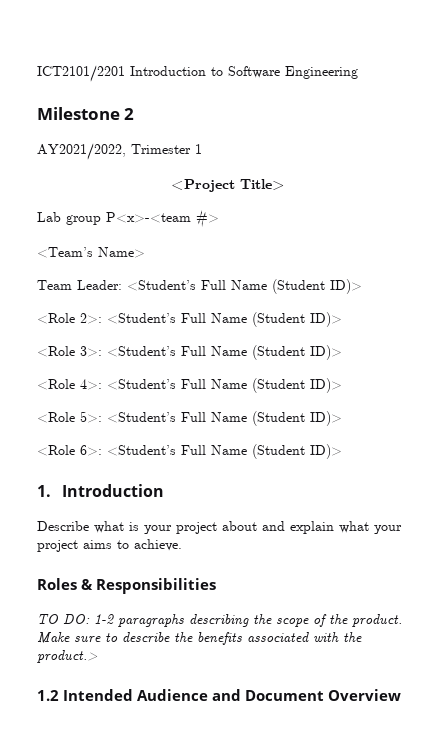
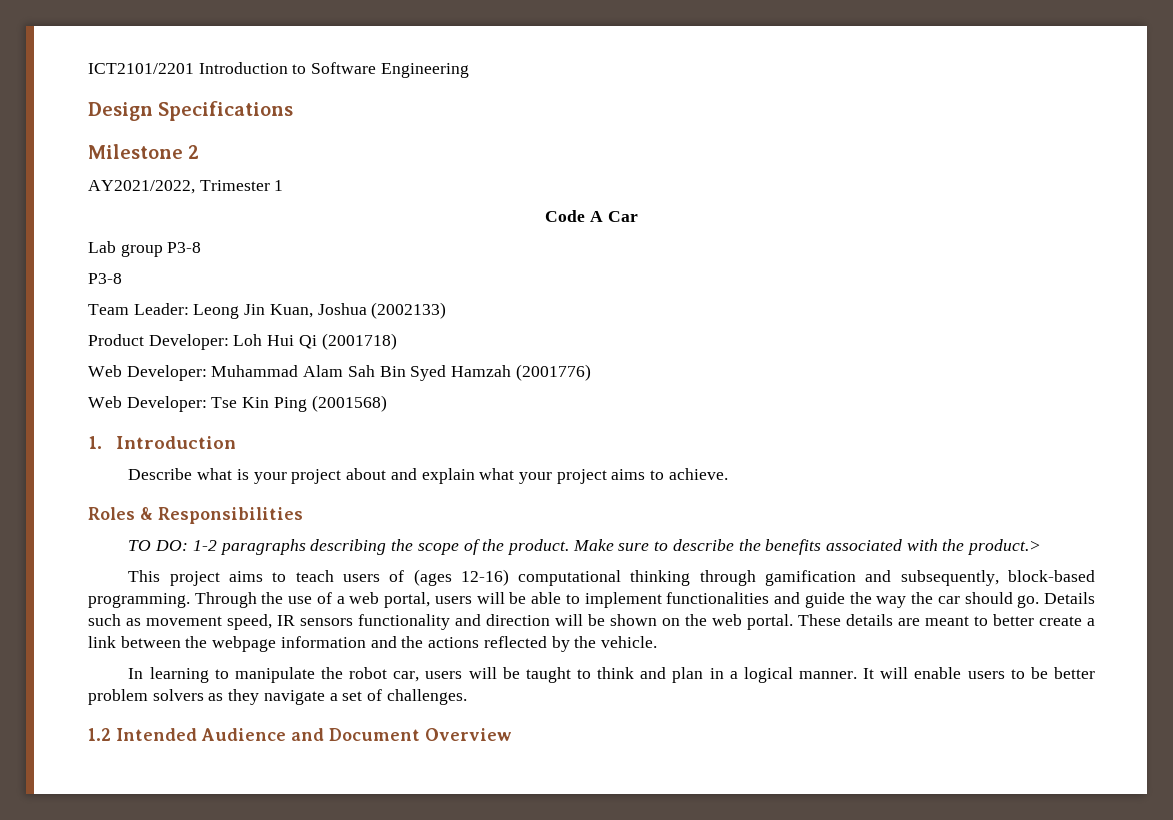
(358, 72) none -> [88,101,294,121] // Design Specifications
[170,179,285,192] <Project Title> -> [545,210,638,222] Code A Car
[106,210,219,228] [37,247,145,258] [37,279,362,294] [37,312,342,327] [37,345,342,360] [37,378,342,393] [37,411,342,426] [37,444,342,459] P<x>-<team #> // <Team’s Name> // Team Leader: <Student’s Full Name (Student ID)> // <Role 2>: <Student’s Full Name (Student ID)> // <Role 3>: <Student’s Full Name (Student ID)> // <Role 4>: <Student’s Full Name (Student ID)> // <Role 5>: <Student’s Full Name (Student ID)> // <Role 6>: <Student’s Full Name (Student ID)> -> [167,242,202,253] [88,273,122,284] [88,302,447,319] [88,333,397,350] [88,364,591,381] [88,395,387,412] P3-8 // P3-8 // Team Leader: Leong Jin Kuan, Joshua (2002133) // Product Developer: Loh Hui Qi (2001718) // Web Developer: Muhammad Alam Sah Bin Syed Hamzah (2001776) // Web Developer: Tse Kin Ping (2001568)
(98, 656) none -> [128,569,1096,586] [88,592,1096,608] [88,614,1095,630] [88,636,657,652] [128,667,1096,683] [88,689,467,705] // This project aims to teach users of (ages 12-16) computational thinking through gamification and subsequently, block-based programming. Through the use of a web portal, users will be able to implement functionalities and guide the way the car should go. Details such as movement speed, IR sensors functionality and direction will be shown on the web portal. These details are meant to better create a link between the webpage information and the actions reflected by the vehicle. // In learning to manipulate the robot car, users will be taught to think and plan in a logical manner. It will enable users to be better problem solvers as they navigate a set of challenges.

